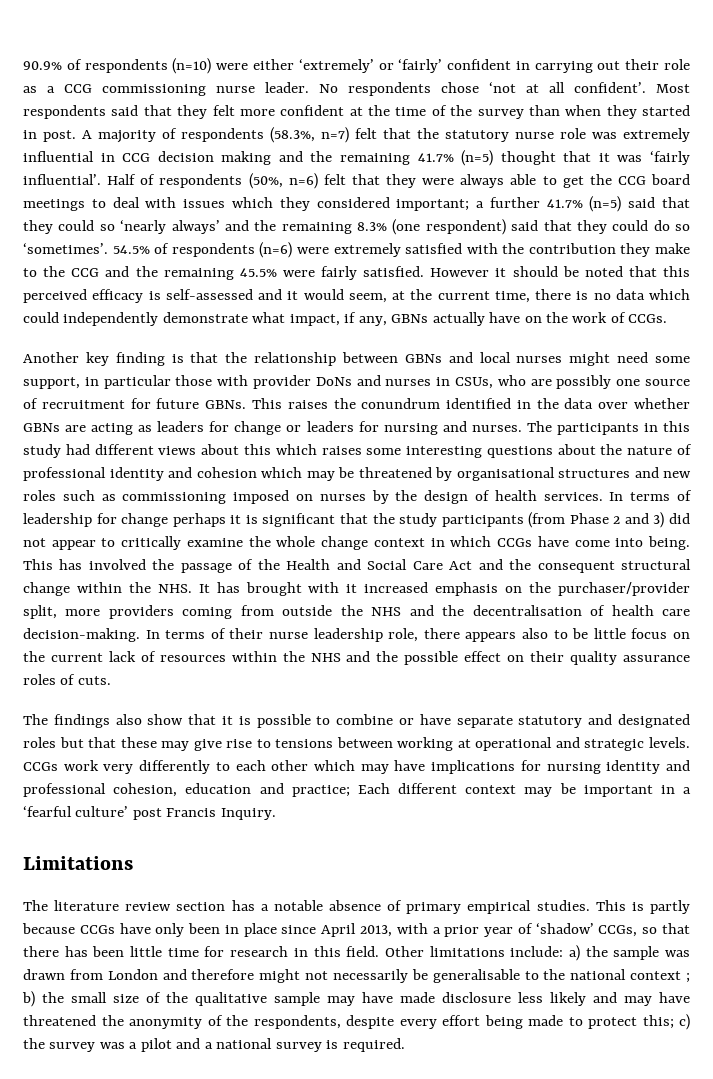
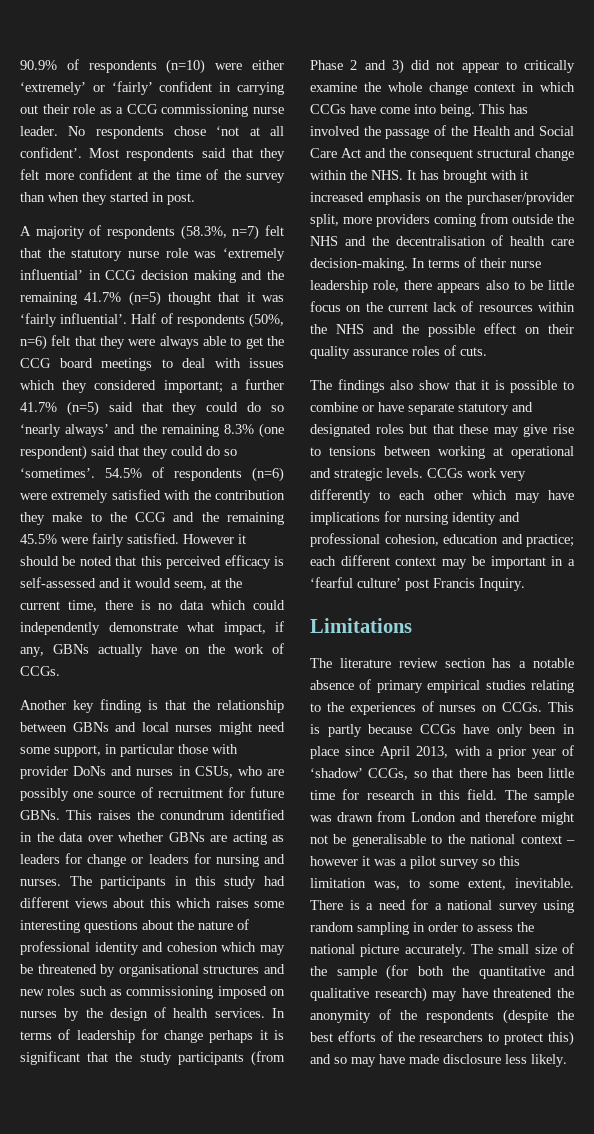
(76, 136) none -> (195, 199) //
[623,128,690,142] [23,151,94,162] extremely influential -> [222,248,285,261] [20,269,83,280] ‘extremely influential’
(95, 225) none -> [247,402,262,412] do
[357,783,390,794] Each -> [310,556,336,566] each
[536,900,590,911] studies. -> [485,680,574,693] [310,701,543,715] studies relating to the experiences of nurses on CCGs.
[384,945,608,961] Other limitations include: a) the -> [504,790,527,800] The
[333,969,408,983] necessarily -> (328, 839) none
[686,973,690,983] [22,991,617,1007] ; b) the small size of the qualitative sample may have made disclosure less likely and -> [566,840,575,844] [310,856,520,869] [310,878,574,890] [310,899,574,913] [310,922,534,935] [310,943,574,957] [310,965,575,980] [310,987,427,1002] – however it was a pilot survey so this limitation was, to some extent, inevitable. There is a need for a national survey using random sampling in order to assess the national picture accurately. The small size of the sample (for both the quantitative and qualitative research)
[253,1014,690,1030] [23,1038,405,1052] respondents, despite every effort being made to protect this; c) the survey was a pilot and a national survey is required. -> [426,1009,574,1024] [310,1031,574,1046] [310,1054,567,1067] respondents (despite the best efforts of the researchers to protect this) and so may have made disclosure less likely.

